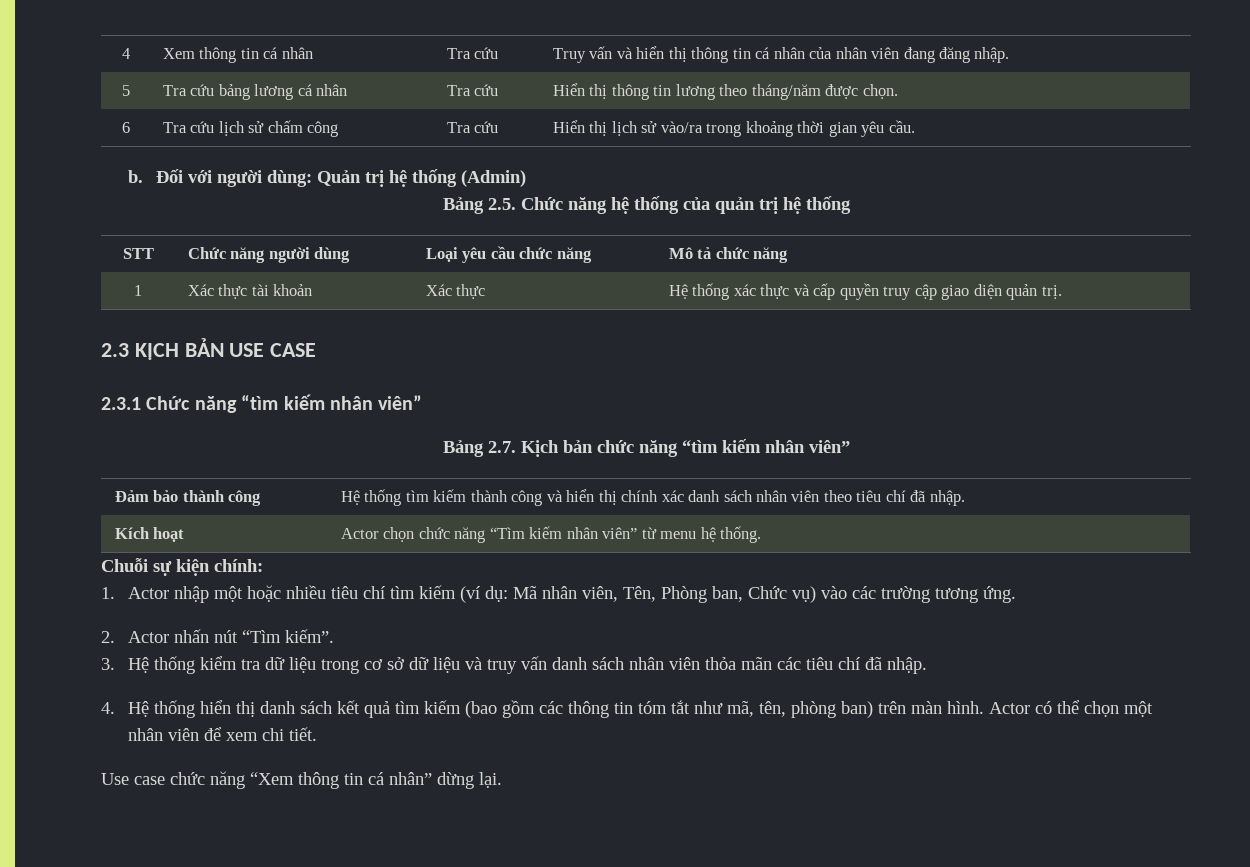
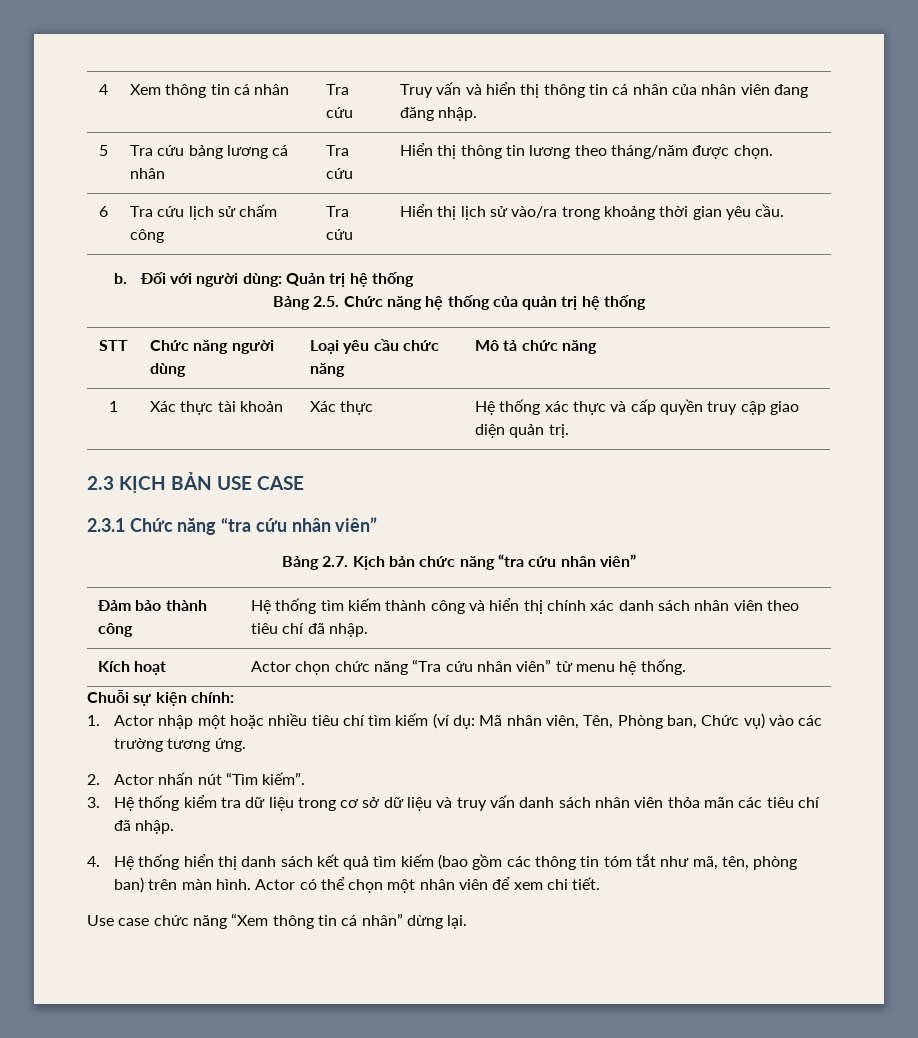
[460,170,526,187] (Admin) -> (415, 279) none
[241,394,325,410] “tìm kiếm -> [221,517,287,532] “tra cứu
[681,439,761,453] “tìm kiếm -> [497,554,557,567] “tra cứu
[489,526,563,539] “Tìm kiếm -> [412,659,473,672] “Tra cứu

